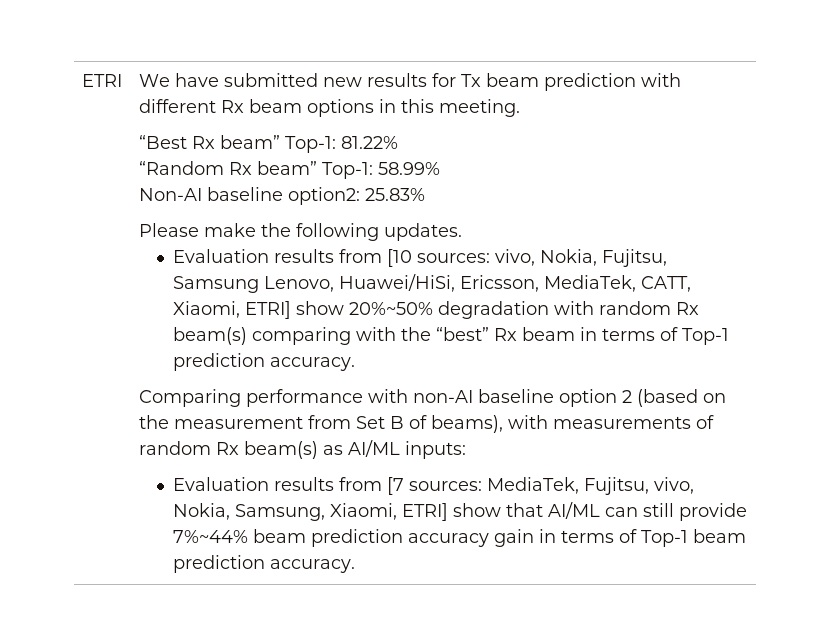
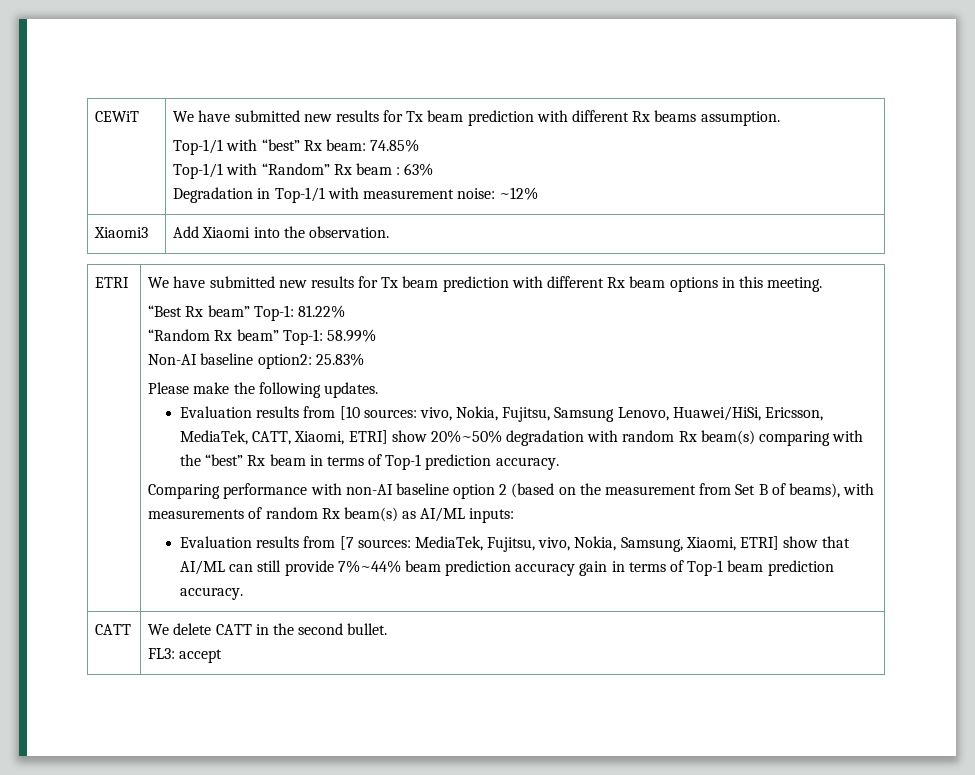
(82, 80) none -> [95,111,140,122] [173,110,780,126] [173,139,420,155] [173,163,434,179] [173,187,539,203] [94,227,149,238] [173,226,389,238] CEWiT | We have submitted new results for Tx beam prediction with different Rx beams assumption. // Top-1/1 with “best” Rx beam: 74.85% // Top-1/1 with “Random” Rx beam : 63% // Degradation in Top-1/1 with measurement noise: ~12% // Xiaomi3 | Add Xiaomi into the observation. //
(356, 566) none -> [95,624,132,635] [148,623,388,635] [148,648,223,663] // CATT | We delete CATT in the second bullet. // FL3: accept

